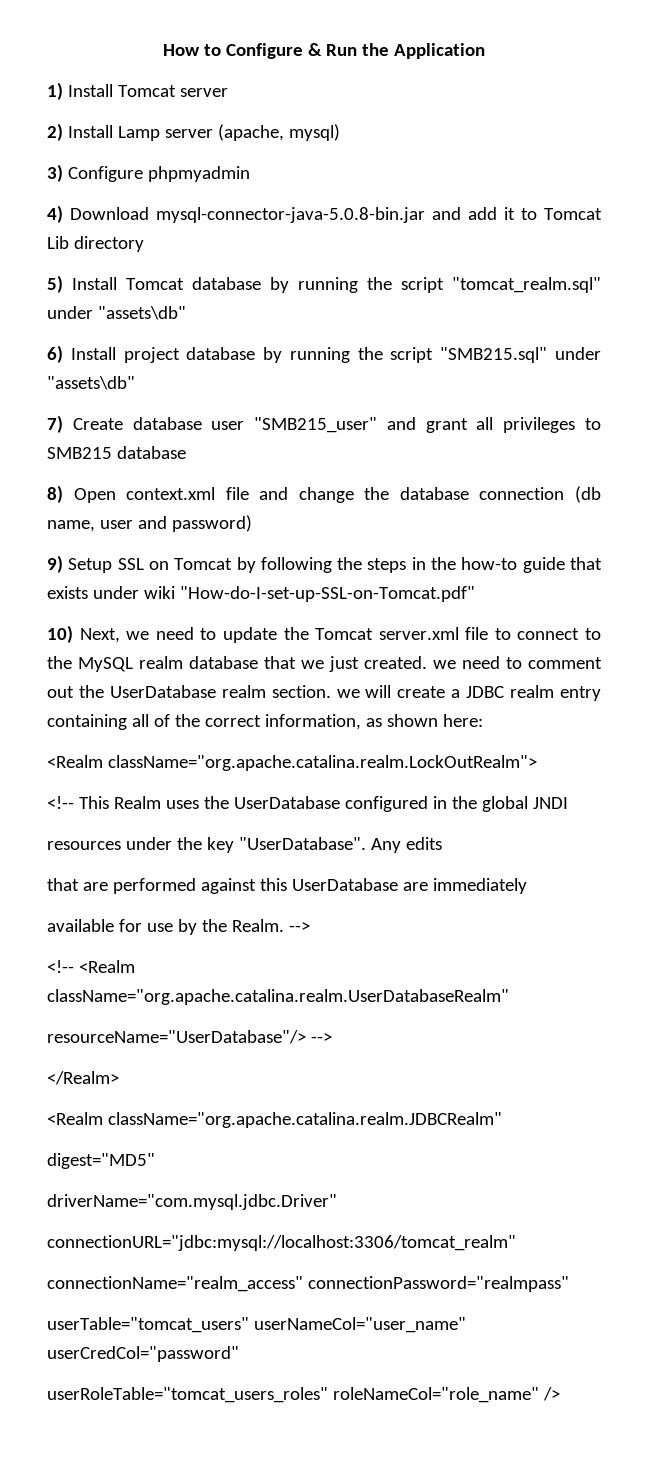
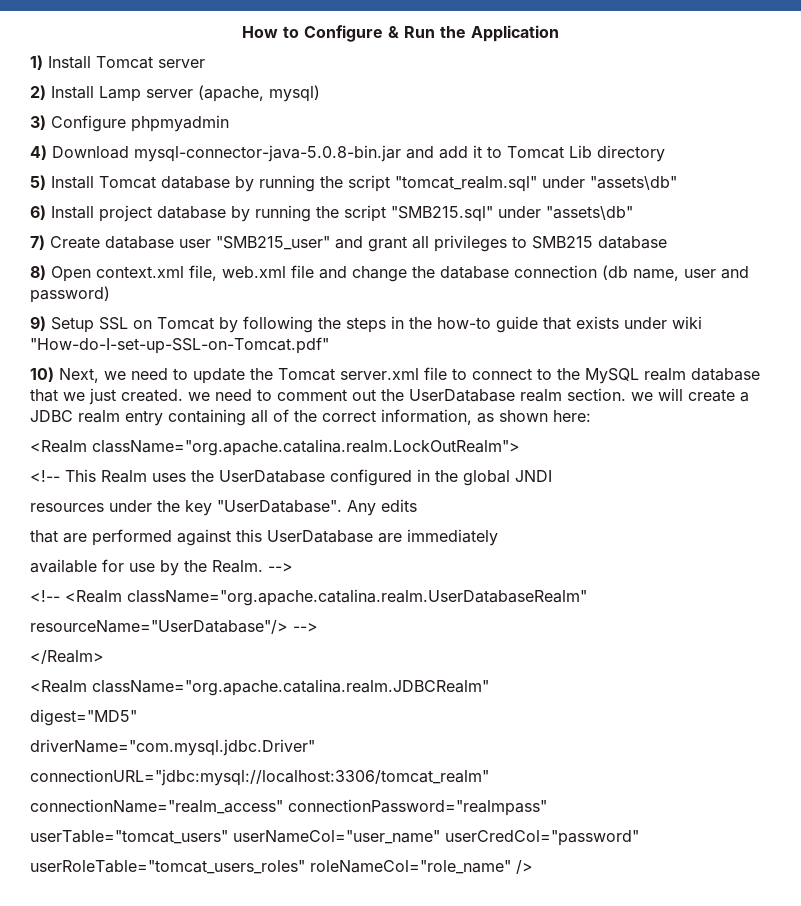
(216, 493) none -> [189,265,286,281] file, web.xml

